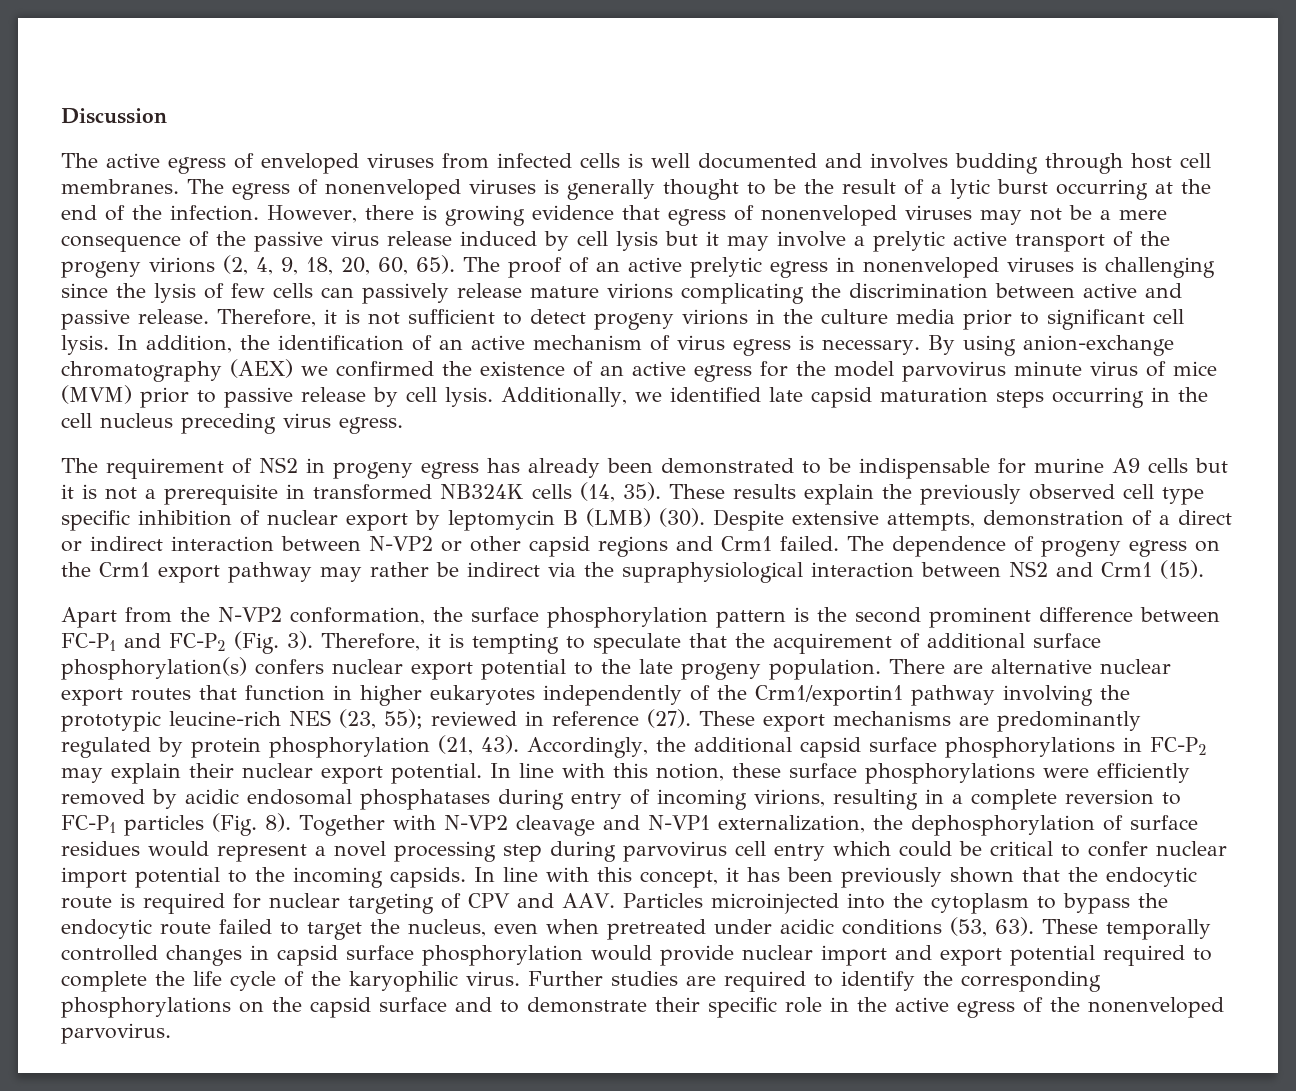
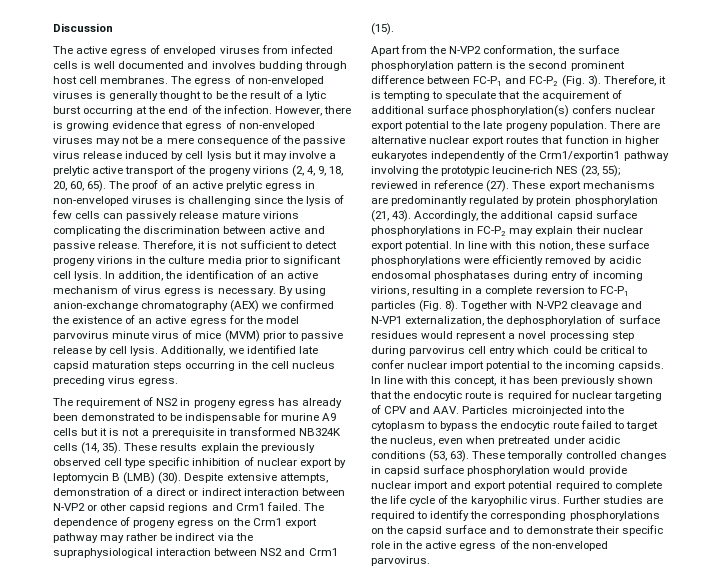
[325,179,461,200] nonenveloped -> [247,76,324,86] non-enveloped
[760,205,897,226] nonenveloped -> [238,121,315,131] non-enveloped
[863,257,999,278] nonenveloped -> [53,196,129,206] non-enveloped
[1088,997,1224,1018] nonenveloped -> [531,541,608,551] non-enveloped

